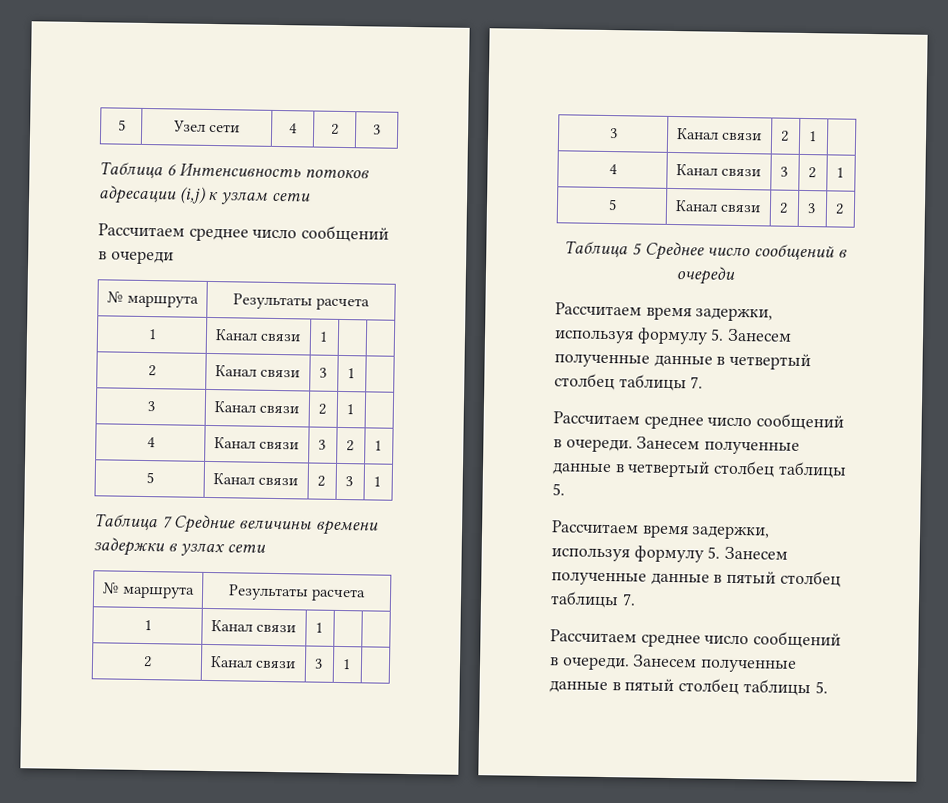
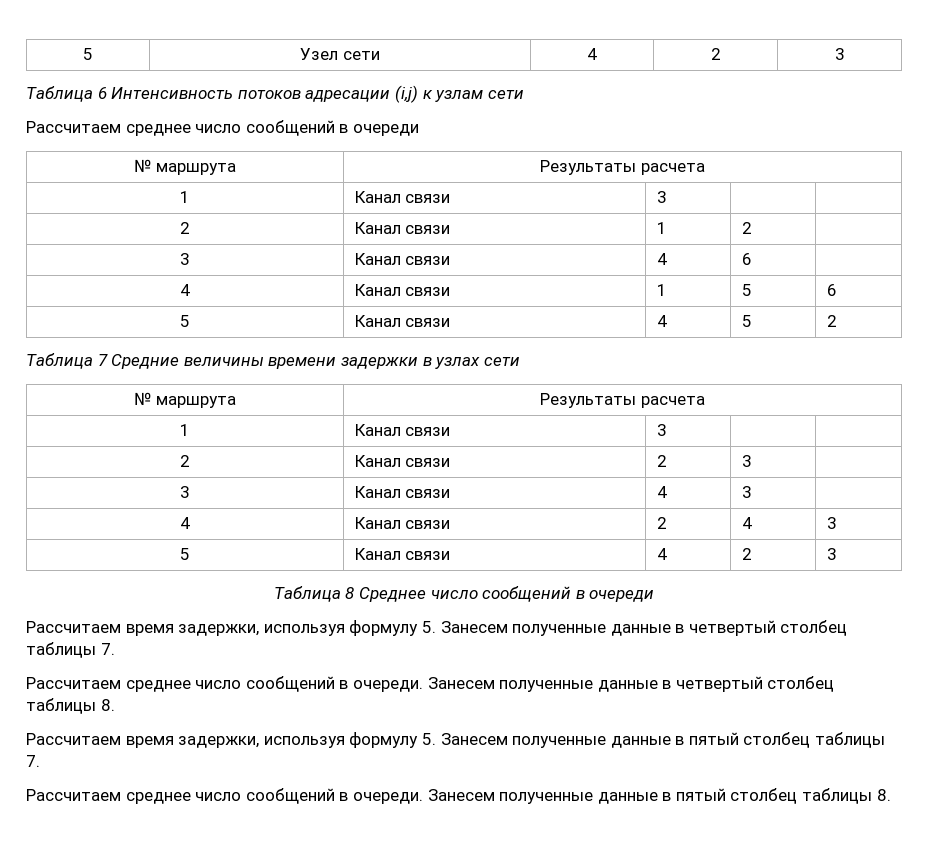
[318,331,328,342] [147,365,156,377] [214,365,300,378] [318,367,327,378] [346,368,355,379] [146,401,155,412] [213,401,299,414] [317,403,326,415] [345,404,354,415] [146,437,156,448] [213,437,299,450] [317,439,326,450] [345,440,354,452] [373,440,382,451] [145,472,154,484] [212,473,298,486] [316,475,325,487] [344,476,353,487] [372,476,381,487] 1 | | // 2 | Канал связи | 3 | 1 | // 3 | Канал связи | 2 | 1 | // 4 | Канал связи | 3 | 2 | 1 // 5 | Канал связи | 2 | 3 | 1 -> [656,191,667,203] [180,222,190,234] [354,222,451,234] [656,222,667,234] [741,222,752,234] [180,253,190,265] [354,253,451,265] [656,253,667,265] [741,253,752,265] [180,284,190,296] [354,284,451,296] [656,284,667,296] [741,284,752,296] [826,284,837,296] [180,315,190,327] [354,315,451,327] [656,315,667,327] [741,315,752,327] [826,315,837,327] 3 | | // 2 | Канал связи | 1 | 2 | // 3 | Канал связи | 4 | 6 | // 4 | Канал связи | 1 | 5 | 6 // 5 | Канал связи | 4 | 5 | 2
[314,622,323,633] [142,656,152,668] [209,656,296,669] [313,658,323,669] [341,659,351,670] [609,128,618,139] [676,128,762,141] [779,130,789,142] [807,131,817,142] [608,164,618,175] [675,164,761,177] [779,166,788,177] [807,167,816,179] [835,167,844,178] [607,199,617,211] [674,200,761,213] [778,202,788,214] [806,203,816,214] [834,203,844,215] [564,240,642,258] 1 | | // 2 | Канал связи | 3 | 1 | // 3 | Канал связи | 2 | 1 | // 4 | Канал связи | 3 | 2 | 1 // 5 | Канал связи | 2 | 3 | 2 // Таблица 5 -> [656,424,667,436] [180,455,190,467] [354,455,451,467] [656,455,667,467] [741,455,752,467] [180,486,190,498] [354,486,451,498] [656,486,667,498] [741,486,752,498] [180,517,190,529] [354,517,451,529] [656,517,667,529] [741,517,752,529] [826,517,837,529] [180,548,190,560] [354,548,451,560] [656,548,667,560] [741,548,752,560] [826,548,837,560] [273,586,355,602] 3 | | // 2 | Канал связи | 2 | 3 | // 3 | Канал связи | 4 | 3 | // 4 | Канал связи | 2 | 4 | 3 // 5 | Канал связи | 4 | 2 | 3 // Таблица 8
[552,483,565,496] 5. -> [100,699,115,711] 8.
[814,681,828,694] 5. -> [876,789,891,801] 8.

